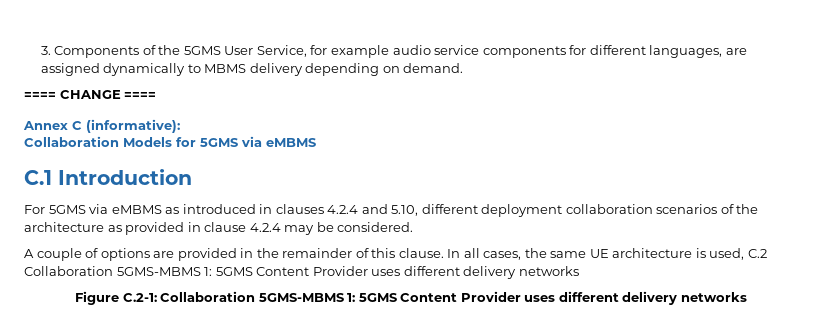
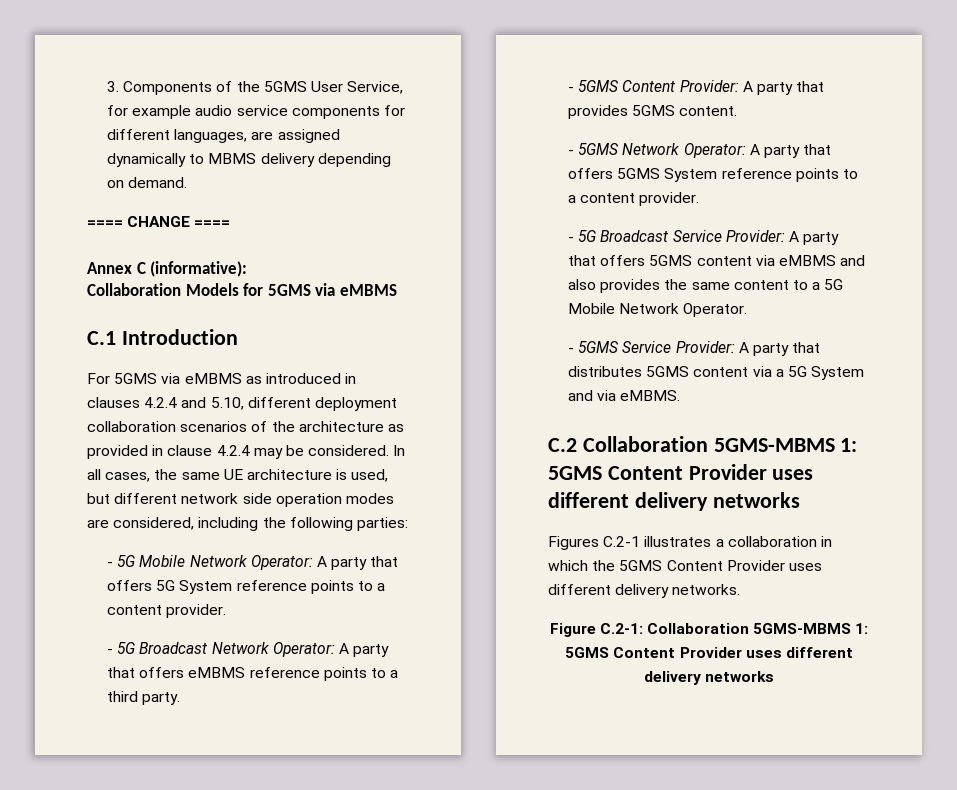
[24,248,444,261] // A couple of options are provided in the remainder of this clause. -> (390, 450) none
(745, 254) none -> [87,493,394,507] [87,517,408,531] [106,555,399,570] [106,580,386,594] [106,604,227,618] [106,642,390,657] [106,667,399,681] [106,691,181,705] [567,80,825,95] [567,105,738,119] [567,143,832,158] [567,168,858,182] [567,192,700,206] [567,230,840,245] [567,255,866,266] [567,279,844,293] [567,303,748,317] [567,341,821,356] [567,366,865,380] [567,390,681,401] but different network side operation modes are considered, including the following parties: // - 5G Mobile Network Operator: A party that offers 5G System reference points to a content provider. // - 5G Broadcast Network Operator: A party that offers eMBMS reference points to a third party. // - 5GMS Content Provider: A party that provides 5GMS content. // - 5GMS Network Operator: A party that offers 5GMS System reference points to a content provider. // - 5G Broadcast Service Provider: A party that offers 5GMS content via eMBMS and also provides the same content to a 5G Mobile Network Operator. // - 5GMS Service Provider: A party that distributes 5GMS content via a 5G System and via eMBMS. //
(579, 271) none -> [548,536,832,550] [548,560,822,571] [548,584,741,598] // Figures C.2-1 illustrates a collaboration in which the 5GMS Content Provider uses different delivery networks.

